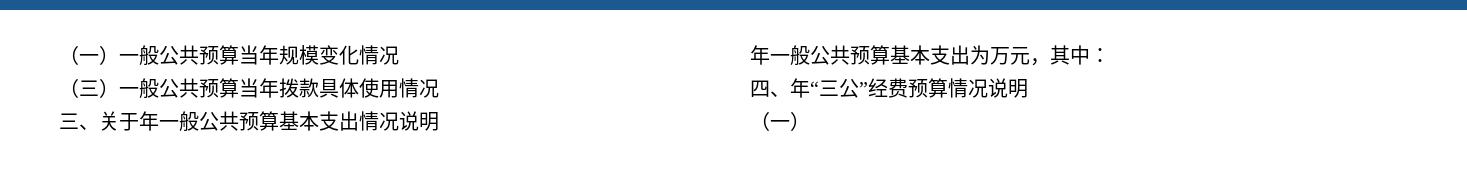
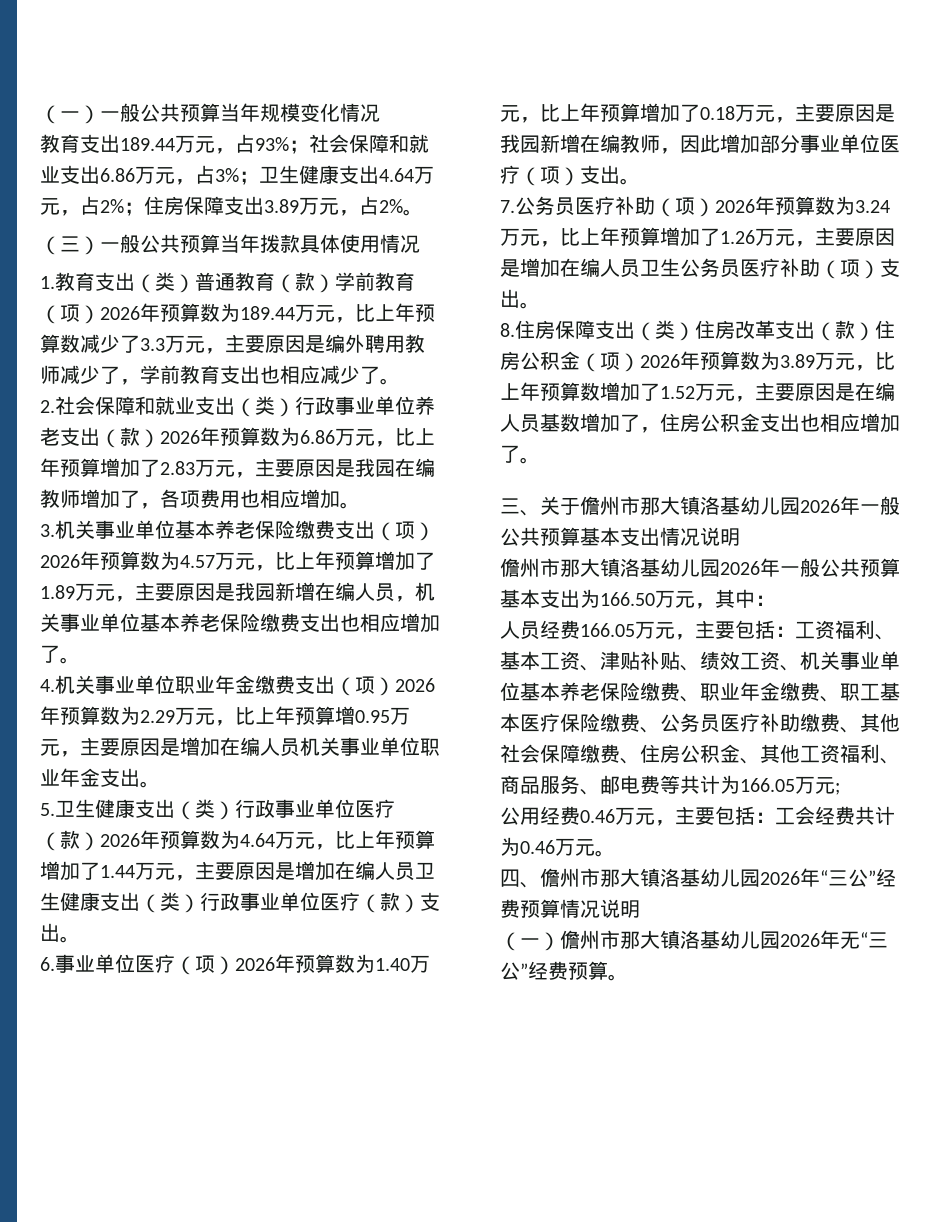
(399, 55) none -> [40,134,429,154] [40,165,434,185] [40,196,423,216] // 教育支出189.44万元，占93%；社会保障和就业支出6.86万元，占3%；卫生健康支出4.64万元，占2%；住房保障支出3.89万元，占2%。
[59,111,139,131] 三、关于 -> [40,272,415,293] [40,303,435,324] [40,334,425,354] [40,365,400,385] [40,396,435,417] [40,427,435,448] [40,458,435,478] [40,489,360,509] [40,520,435,541] [40,551,435,571] [40,582,435,602] [40,613,440,633] [40,645,80,664] [40,675,435,696] [40,706,410,726] [40,737,440,757] [40,768,160,788] [40,799,395,820] [40,830,435,851] [40,861,435,881] [40,892,440,913] [40,923,80,943] [40,954,430,975] [500,103,895,123] [500,134,900,154] [500,165,640,186] [500,196,890,217] [500,227,895,247] [500,258,900,279] [500,289,540,309] [500,320,895,341] [500,351,895,372] [500,382,895,402] [500,413,900,433] [500,445,540,464] [500,496,840,516] 1.教育支出（类）普通教育（款）学前教育（项）2026年预算数为189.44万元，比上年预算数减少了3.3万元，主要原因是编外聘用教师减少了，学前教育支出也相应减少了。 // 2.社会保障和就业支出（类）行政事业单位养老支出（款）2026年预算数为6.86万元，比上年预算增加了2.83万元，主要原因是我园在编教师增加了，各项费用也相应增加。 // 3.机关事业单位基本养老保险缴费支出（项）2026年预算数为4.57万元，比上年预算增加了1.89万元，主要原因是我园新增在编人员，机关事业单位基本养老保险缴费支出也相应增加了。 // 4.机关事业单位职业年金缴费支出（项）2026年预算数为2.29万元，比上年预算增0.95万元，主要原因是增加在编人员机关事业单位职业年金支出。 // 5.卫生健康支出（类）行政事业单位医疗（款）2026年预算数为4.64万元，比上年预算增加了1.44万元，主要原因是增加在编人员卫生健康支出（类）行政事业单位医疗（款）支出。 // 6.事业单位医疗（项）2026年预算数为1.40万元，比上年预算增加了0.18万元，主要原因是我园新增在编教师，因此增加部分事业单位医疗（项）支出。 // 7.公务员医疗补助（项）2026年预算数为3.24万元，比上年预算增加了1.26万元，主要原因是增加在编人员卫生公务员医疗补助（项）支出。 // 8.住房保障支出（类）住房改革支出（款）住房公积金（项）2026年预算数为3.89万元，比上年预算数增加了1.52万元，主要原因是在编人员基数增加了，住房公积金支出也相应增加了。 // 三、关于儋州市那大镇洛基幼儿园2026
(439, 121) none -> [500,558,760,578] 儋州市那大镇洛基幼儿园2026
(990, 55) none -> [600,592,655,606] 166.50
[750,80,790,98] 四、 -> [500,620,895,640] [500,651,900,671] [500,682,900,702] [500,713,900,733] [500,744,900,764] [500,775,840,795] [500,806,895,826] [500,837,615,857] [500,868,800,888] 人员经费166.05万元，主要包括：工资福利、基本工资、津贴补贴、绩效工资、机关事业单位基本养老保险缴费、职业年金缴费、职工基本医疗保险缴费、公务员医疗补助缴费、其他社会保障缴费、住房公积金、其他工资福利、商品服务、邮电费等共计为166.05万元; // 公用经费0.46万元，主要包括：工会经费共计为0.46万元。 // 四、儋州市那大镇洛基幼儿园2026
(810, 121) none -> [560,930,888,950] [500,961,628,981] 儋州市那大镇洛基幼儿园2026年无“三公”经费预算。

